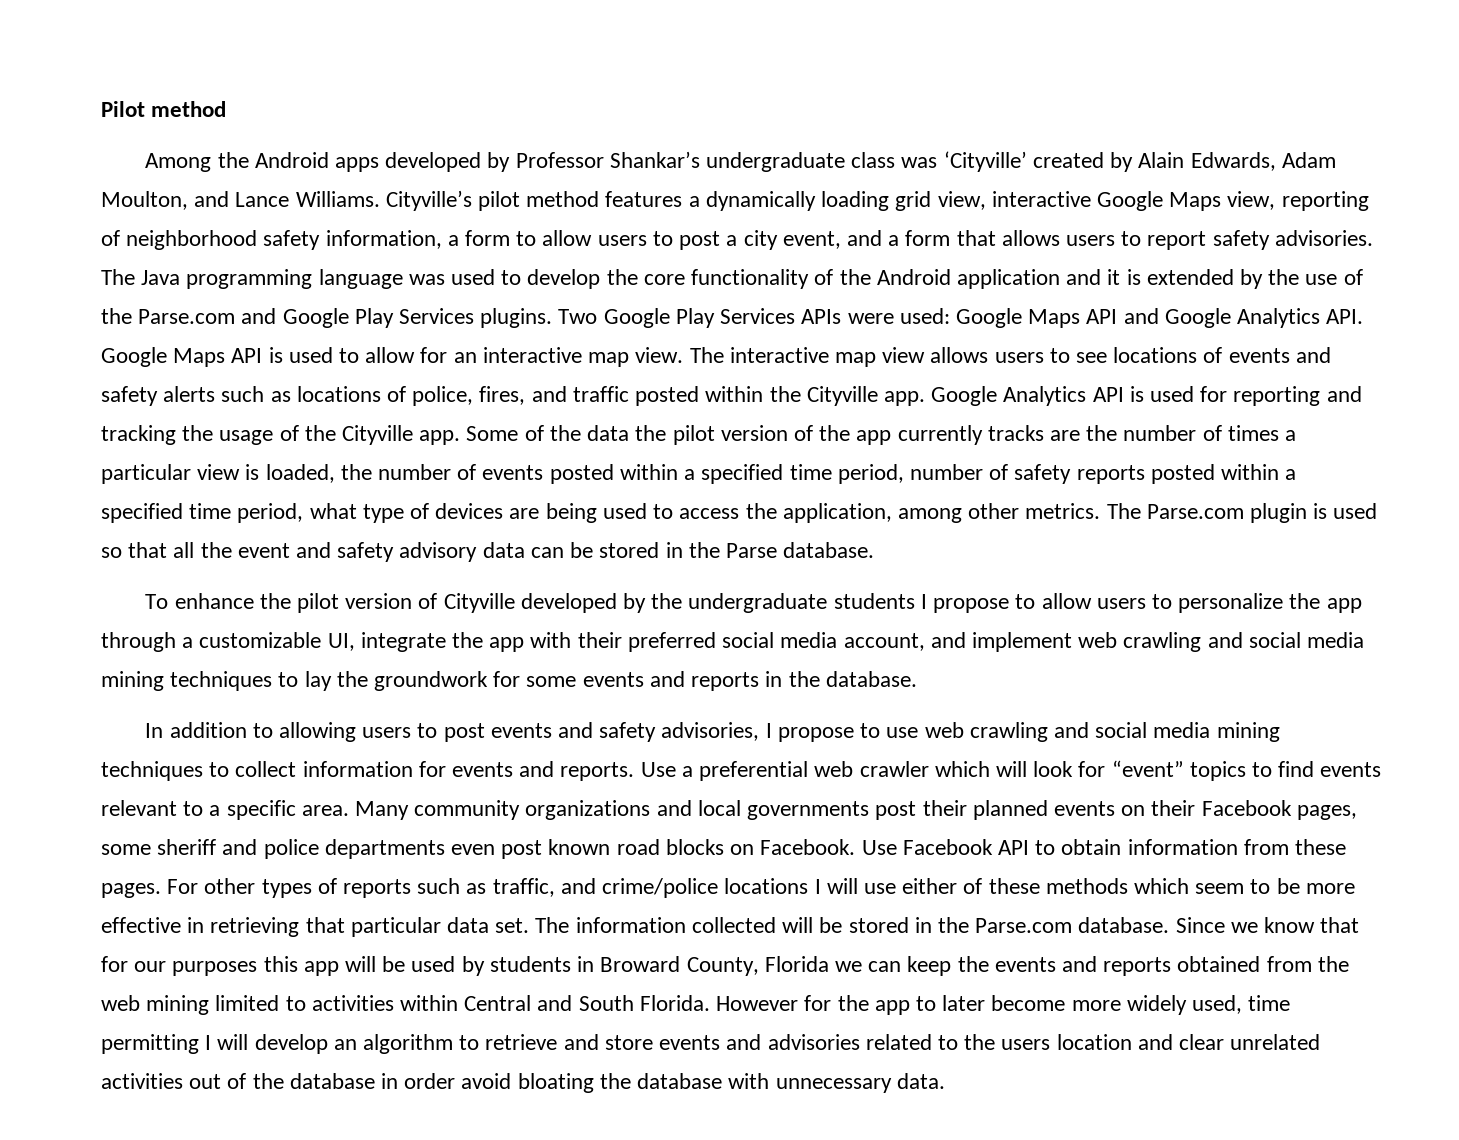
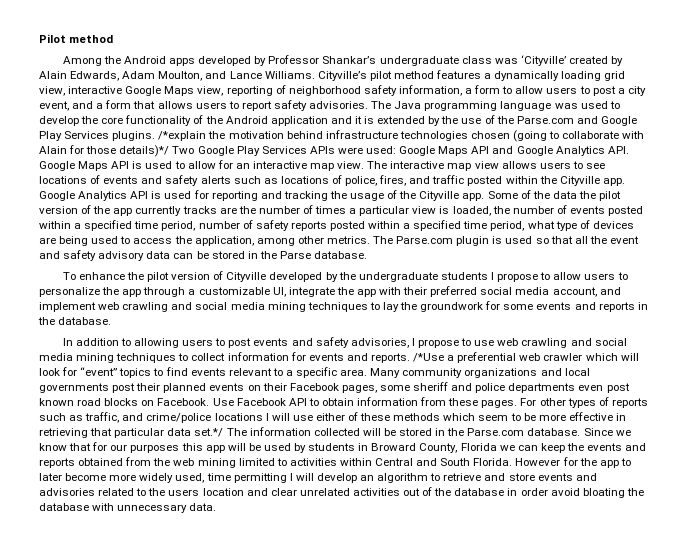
(553, 318) none -> [158,130,645,142] [39,145,170,157] /*explain the motivation behind infrastructure technologies chosen (going to collaborate with Alain for those details)*/
[640,762,676,777] Use -> [413,353,445,362] /*Use
[495,918,530,933] set. -> [194,428,224,437] set.*/

